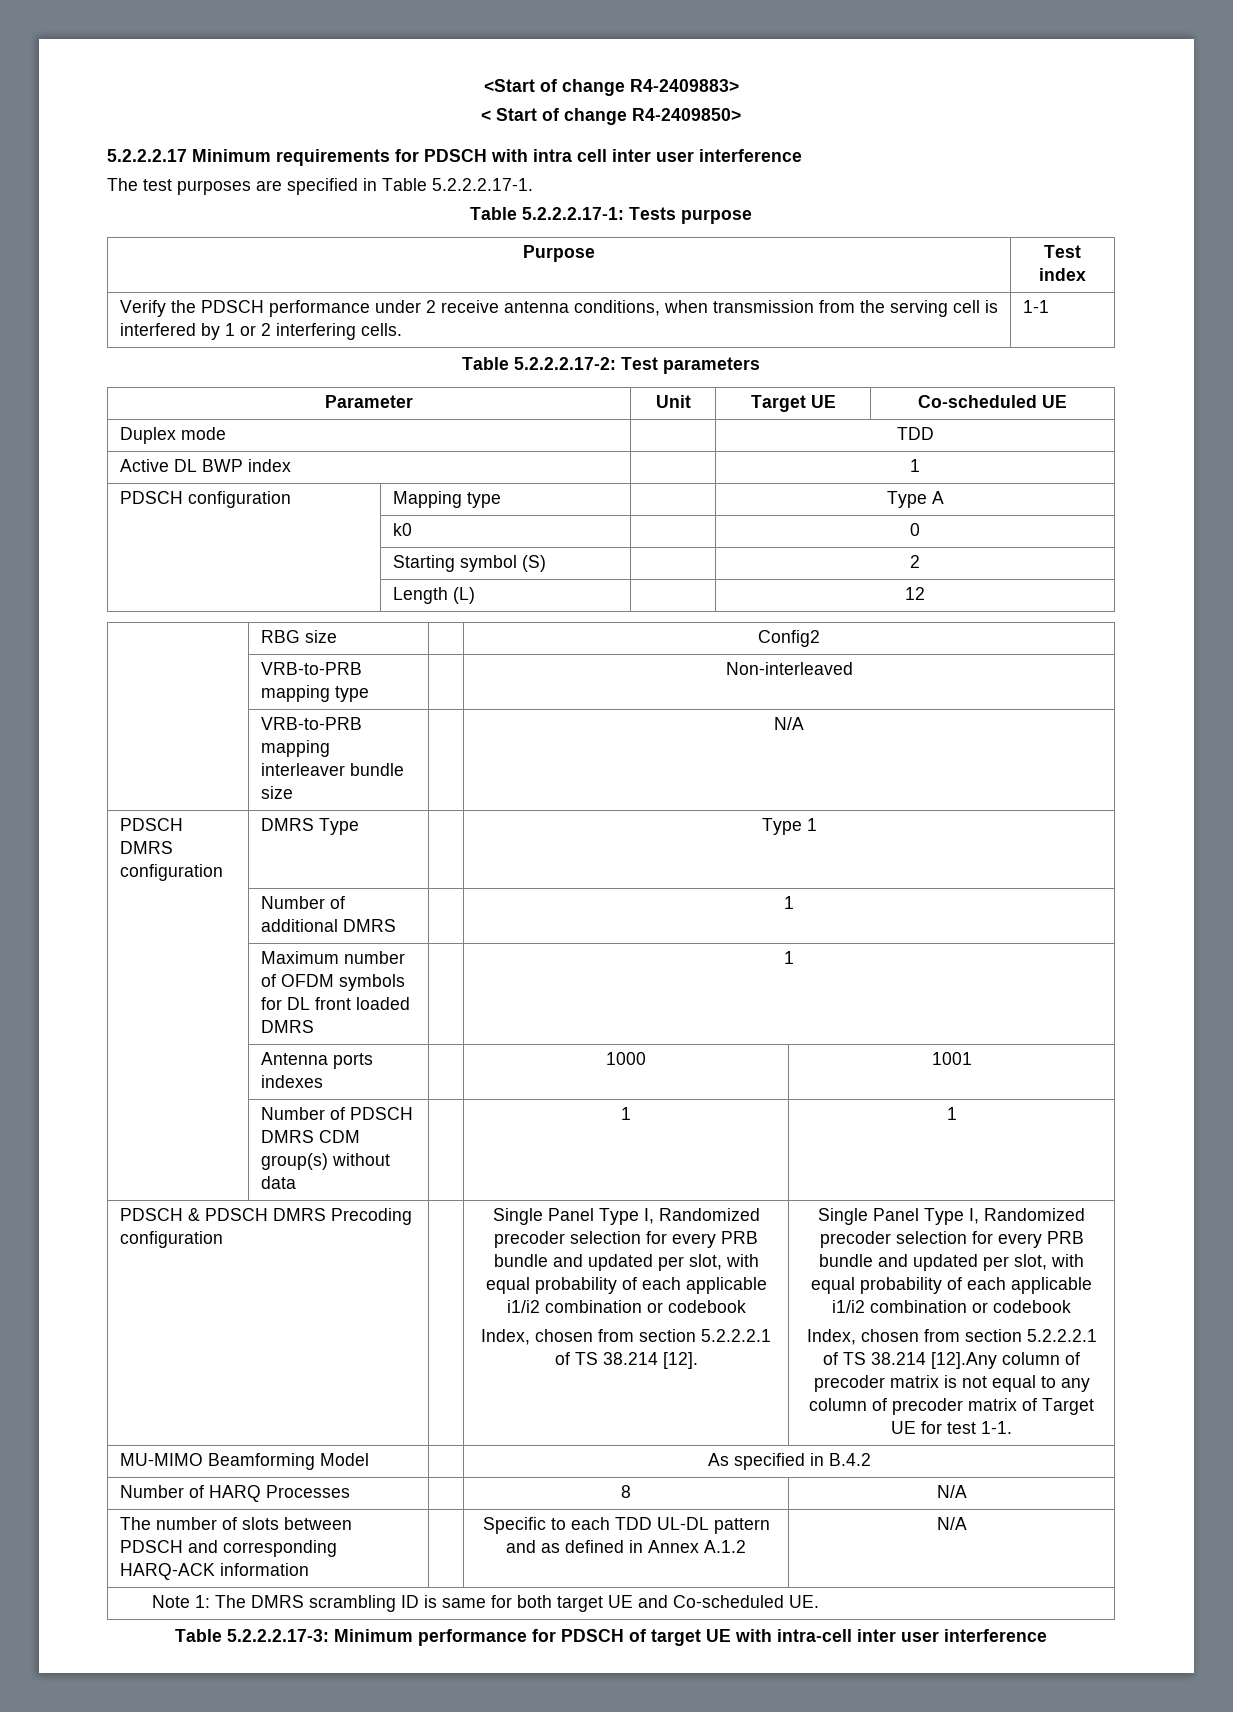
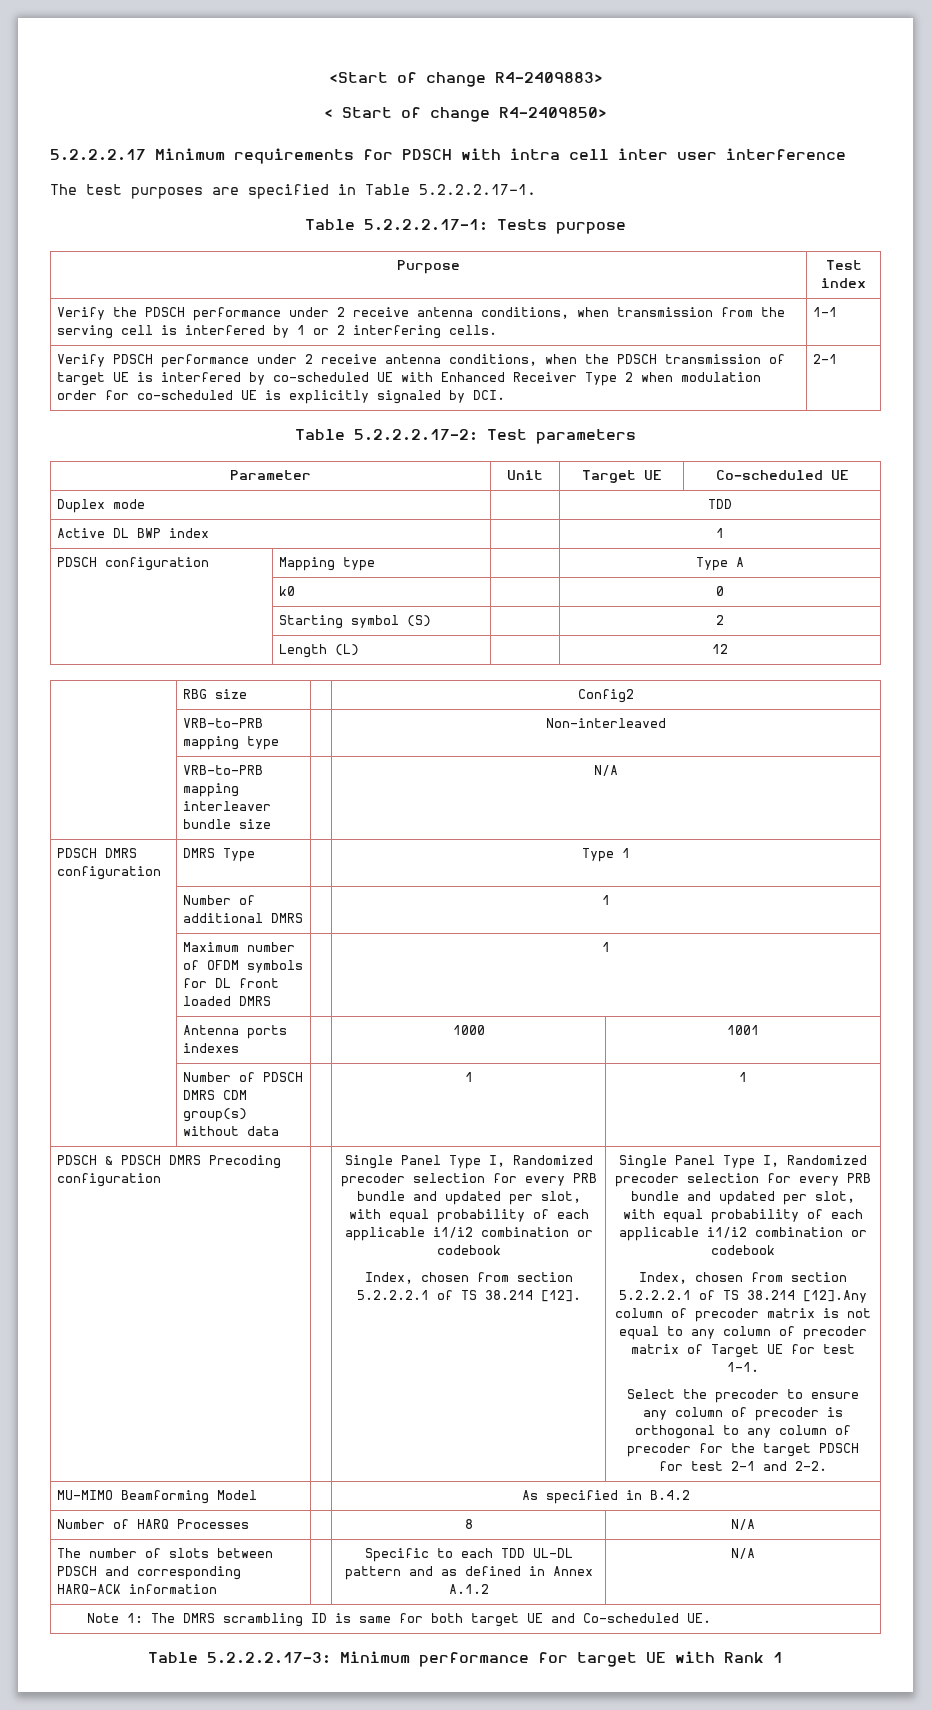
(1049, 306) none -> [56,354,785,368] [56,372,761,386] [56,390,505,404] [812,354,837,364] // Verify PDSCH performance under 2 receive antenna conditions, when the PDSCH transmission of target UE is interfered by co-scheduled UE with Enhanced Receiver Type 2 when modulation order for co-scheduled UE is explicitly signaled by DCI. | 2-1
(1012, 1427) none -> [627,1389,859,1403] [643,1407,843,1421] [635,1425,851,1439] [627,1443,859,1457] [659,1461,827,1471] // Select the precoder to ensure any column of precoder is orthogonal to any column of precoder for the target PDSCH for test 2-1 and 2-2.
[561,1629,646,1642] PDSCH of -> (568, 1657) none
[777,1629,1047,1642] intra-cell inter user interference -> [724,1652,783,1663] Rank 1

